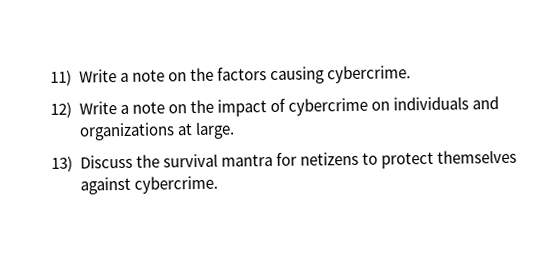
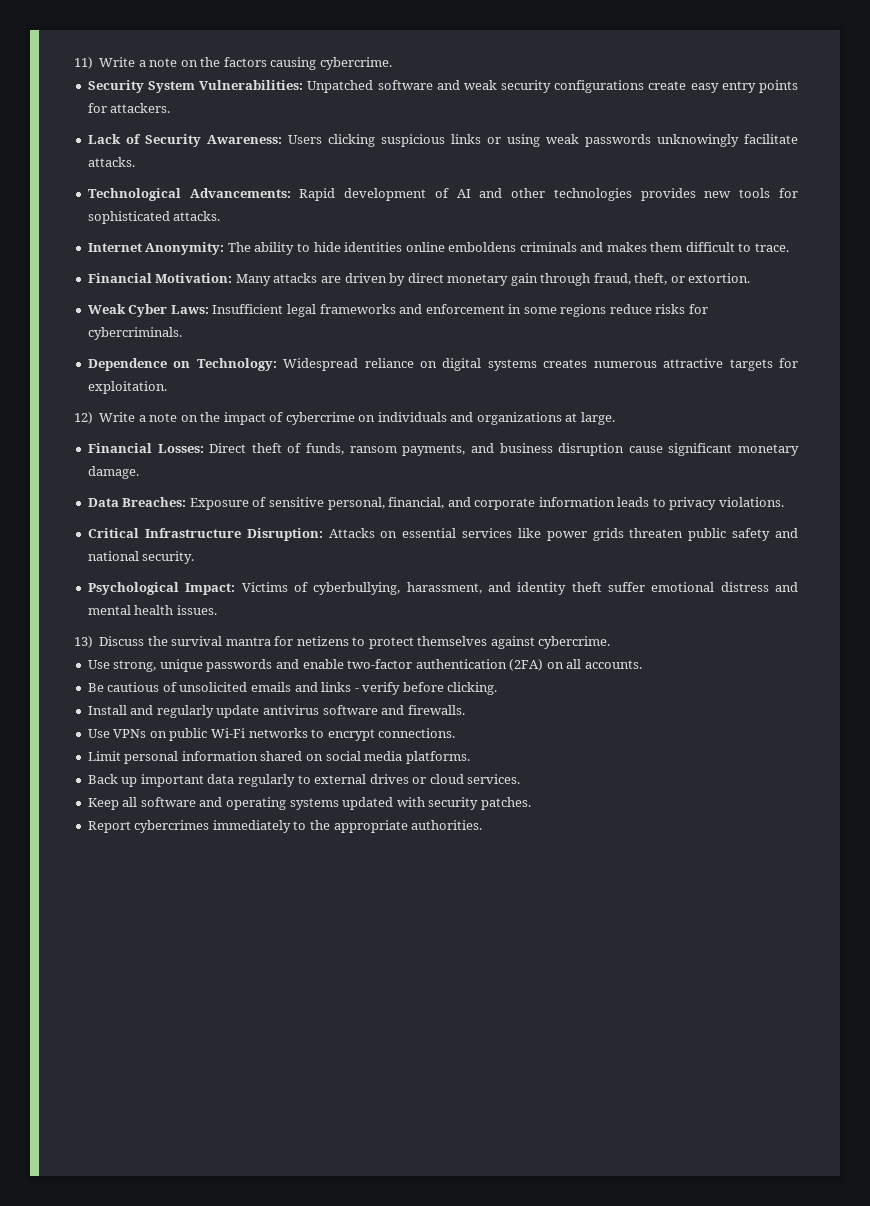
(412, 74) none -> [87,80,798,93] [87,103,171,113] [87,134,798,147] [87,157,135,167] [87,188,798,201] [87,211,221,224] [87,242,789,255] [87,273,751,286] [87,304,708,317] [87,327,182,340] [87,358,798,371] [87,381,167,394] // Security System Vulnerabilities: Unpatched software and weak security configurations create easy entry points for attackers. // Lack of Security Awareness: Users clicking suspicious links or using weak passwords unknowingly facilitate attacks. // Technological Advancements: Rapid development of AI and other technologies provides new tools for sophisticated attacks. // Internet Anonymity: The ability to hide identities online emboldens criminals and makes them difficult to trace. // Financial Motivation: Many attacks are driven by direct monetary gain through fraud, theft, or extortion. // Weak Cyber Laws: Insufficient legal frameworks and enforcement in some regions reduce risks for cybercriminals. // Dependence on Technology: Widespread reliance on digital systems creates numerous attractive targets for exploitation.
(235, 130) none -> [87,443,799,456] [87,466,139,479] [87,497,784,510] [87,528,799,541] [87,551,195,564] [87,582,799,595] [87,605,217,615] // Financial Losses: Direct theft of funds, ransom payments, and business disruption cause significant monetary damage. // Data Breaches: Exposure of sensitive personal, financial, and corporate information leads to privacy violations. // Critical Infrastructure Disruption: Attacks on essential services like power grids threaten public safety and national security. // Psychological Impact: Victims of cyberbullying, harassment, and identity theft suffer emotional distress and mental health issues.
(218, 184) none -> [87,659,642,672] [87,682,498,695] [87,705,465,718] [87,728,456,741] [87,751,470,764] [87,774,521,787] [87,797,531,810] [87,820,483,833] // Use strong, unique passwords and enable two-factor authentication (2FA) on all accounts. // Be cautious of unsolicited emails and links - verify before clicking. // Install and regularly update antivirus software and firewalls. // Use VPNs on public Wi-Fi networks to encrypt connections. // Limit personal information shared on social media platforms. // Back up important data regularly to external drives or cloud services. // Keep all software and operating systems updated with security patches. // Report cybercrimes immediately to the appropriate authorities.

